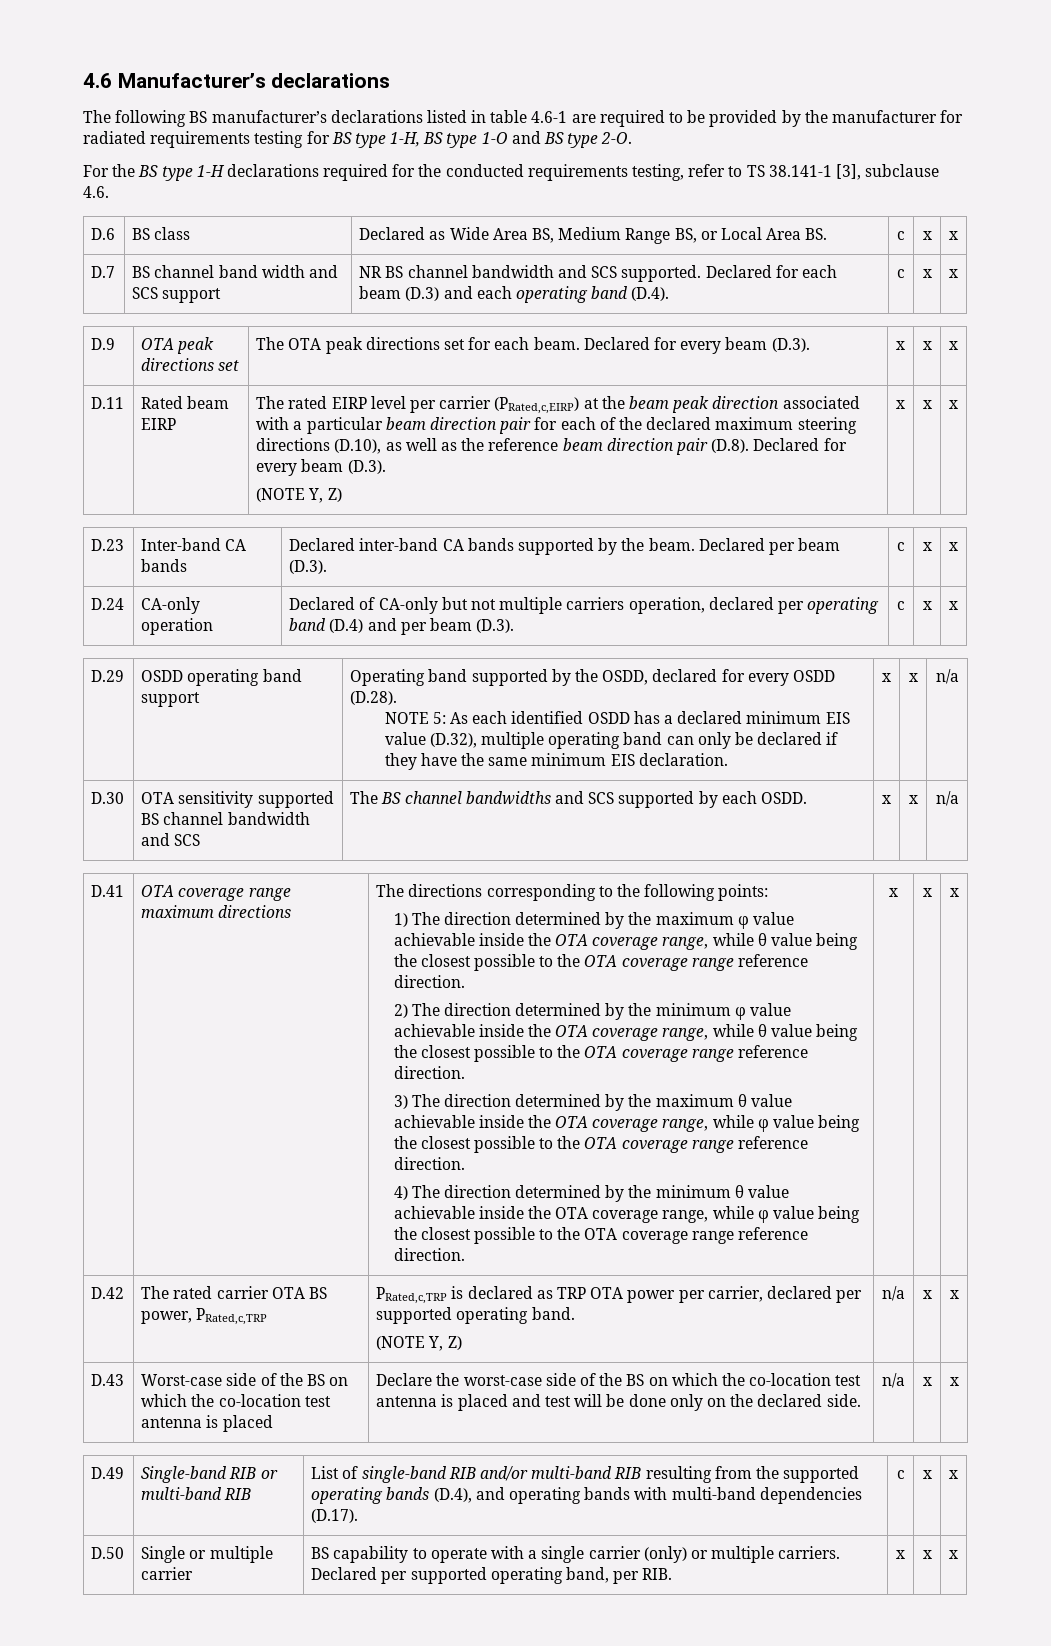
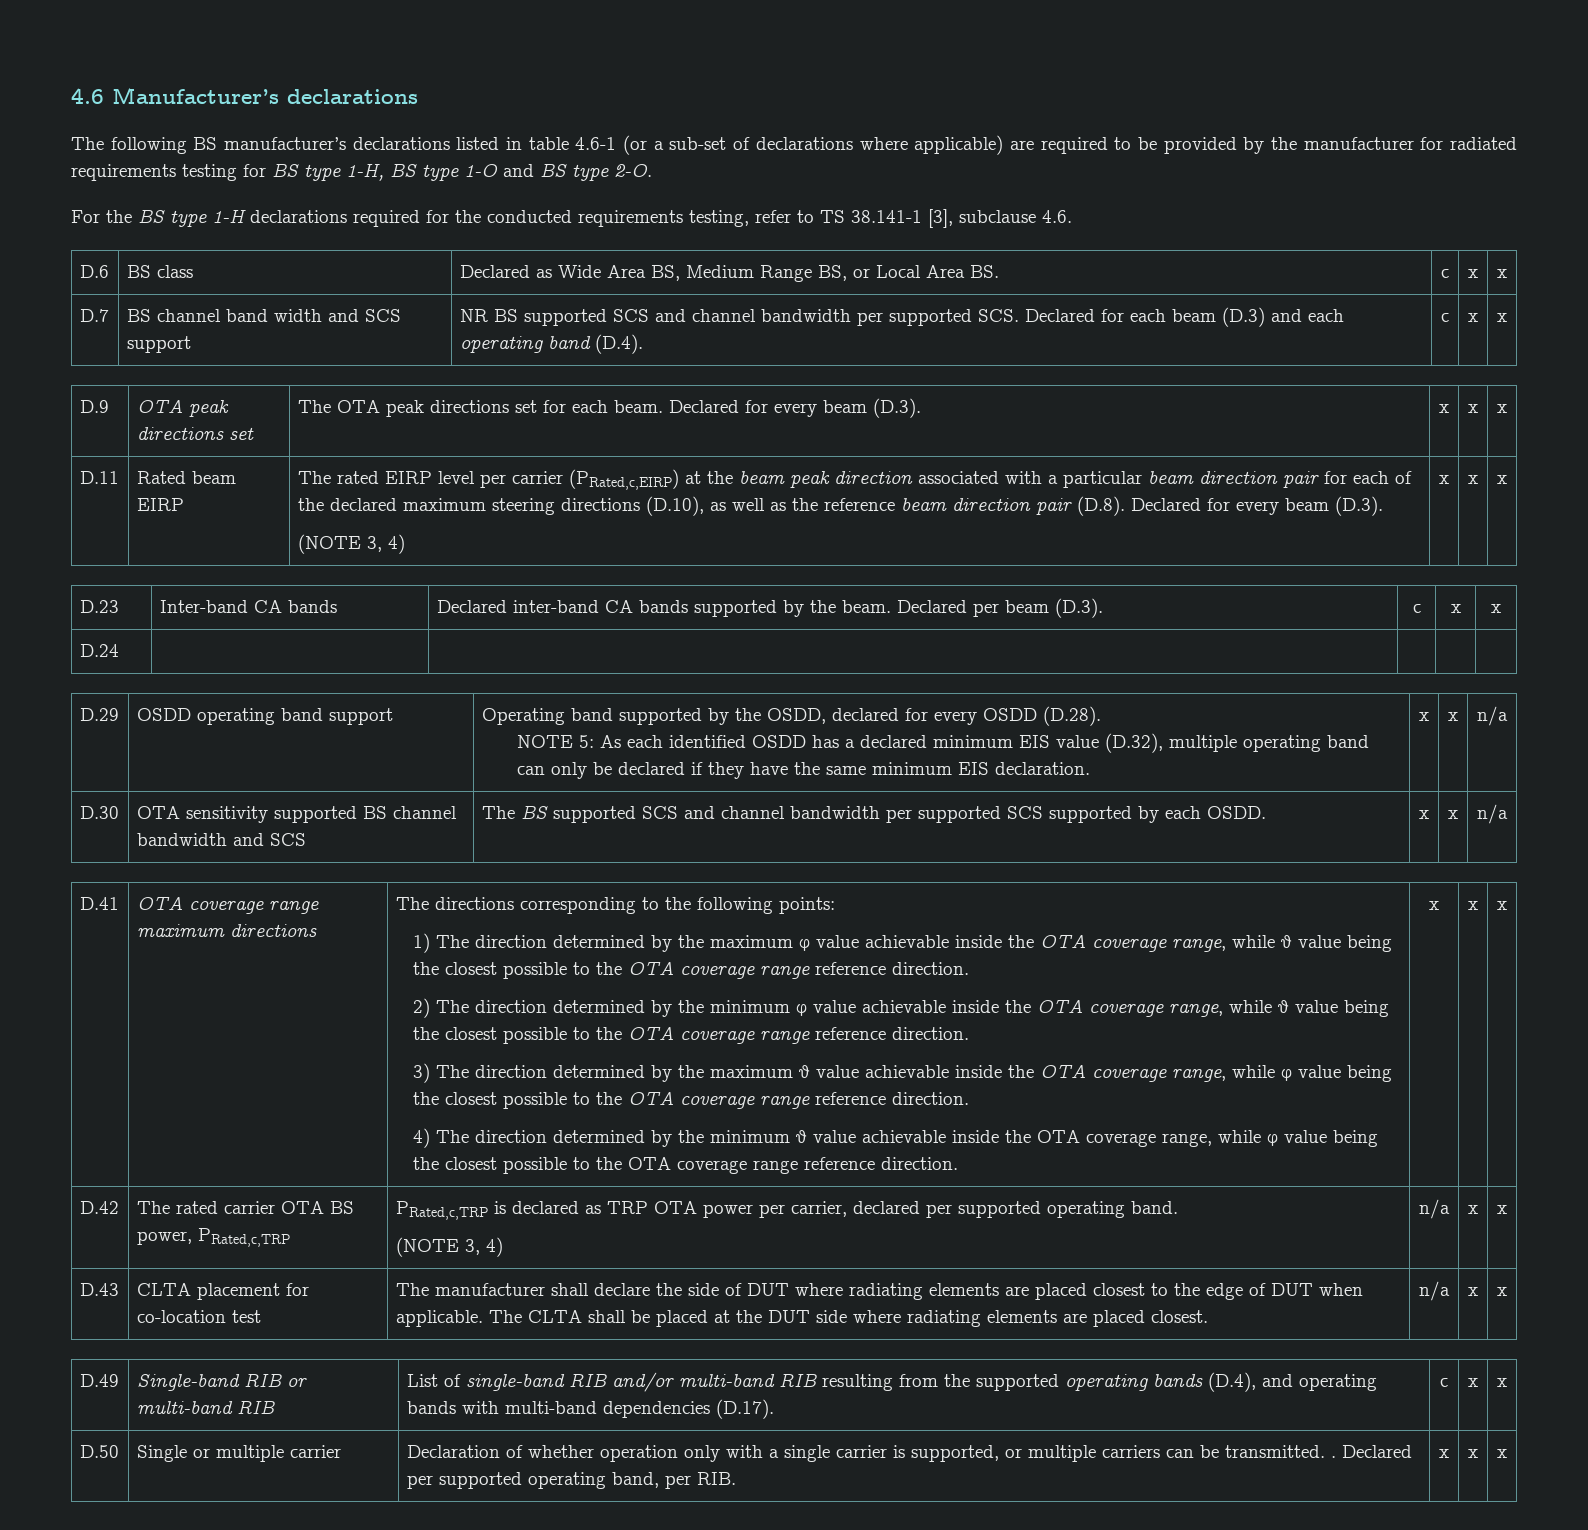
(568, 117) none -> [623,135,1004,155] (or a sub-set of declarations where applicable)
[407,265,702,282] channel bandwidth and SCS supported. -> [523,309,1019,326] supported SCS and channel bandwidth per supported SCS.
[308,488,342,503] Y, Z) -> [366,534,405,554] 3, 4)
[141,597,201,614] [141,618,214,635] [289,597,880,614] [289,618,515,635] [897,601,905,610] [922,601,932,610] [949,601,958,610] CA-only operation | Declared of CA-only but not multiple carriers operation, declared per operating band (D.4) and per beam (D.3). | c | x | x -> (119, 650) | | | |
[404,791,585,805] channel bandwidths and -> [552,806,1001,823] supported SCS and channel bandwidth per supported
[428,1336,462,1351] Y, Z) -> [464,1237,503,1257] 3, 4)
[141,1373,349,1386] [141,1394,331,1407] [141,1415,273,1432] [376,1373,862,1386] [376,1394,861,1411] Worst-case side of the BS on which the co-location test antenna is placed | Declare the worst-case side of the BS on which the co-location test antenna is placed and test will be done only on the declared side. -> [136,1283,309,1300] [136,1310,261,1323] [395,1283,1363,1300] [395,1310,1208,1327] CLTA placement for co-location test | The manufacturer shall declare the side of DUT where radiating elements are placed closest to the edge of DUT when applicable. The CLTA shall be placed at the DUT side where radiating elements are placed closest.
[311,1546,841,1563] BS capability to operate with a single carrier (only) or multiple carriers. -> [406,1445,1336,1462] Declaration of whether operation only with a single carrier is supported, or multiple carriers can be transmitted. .

